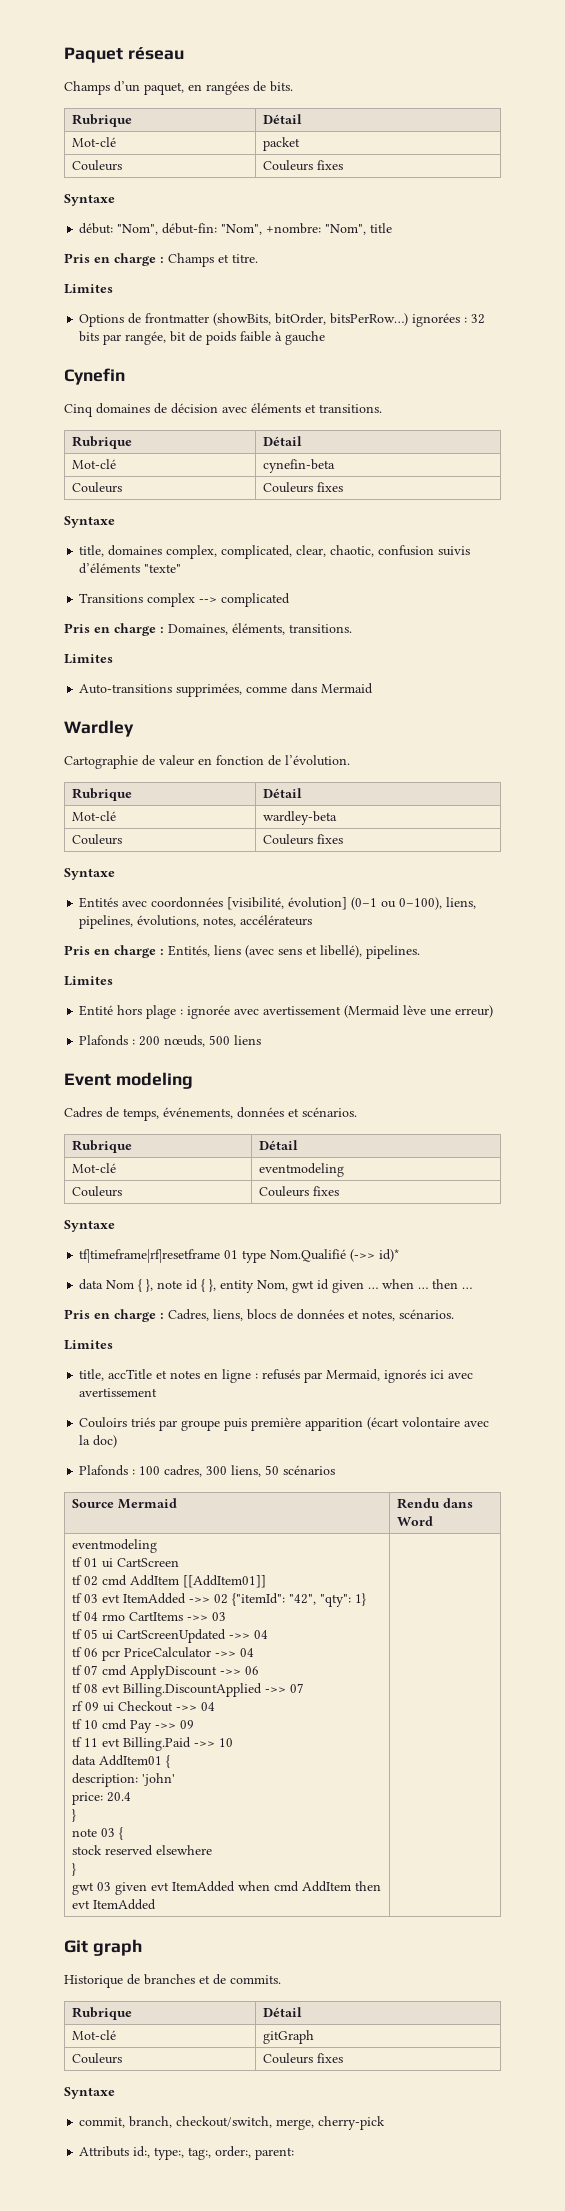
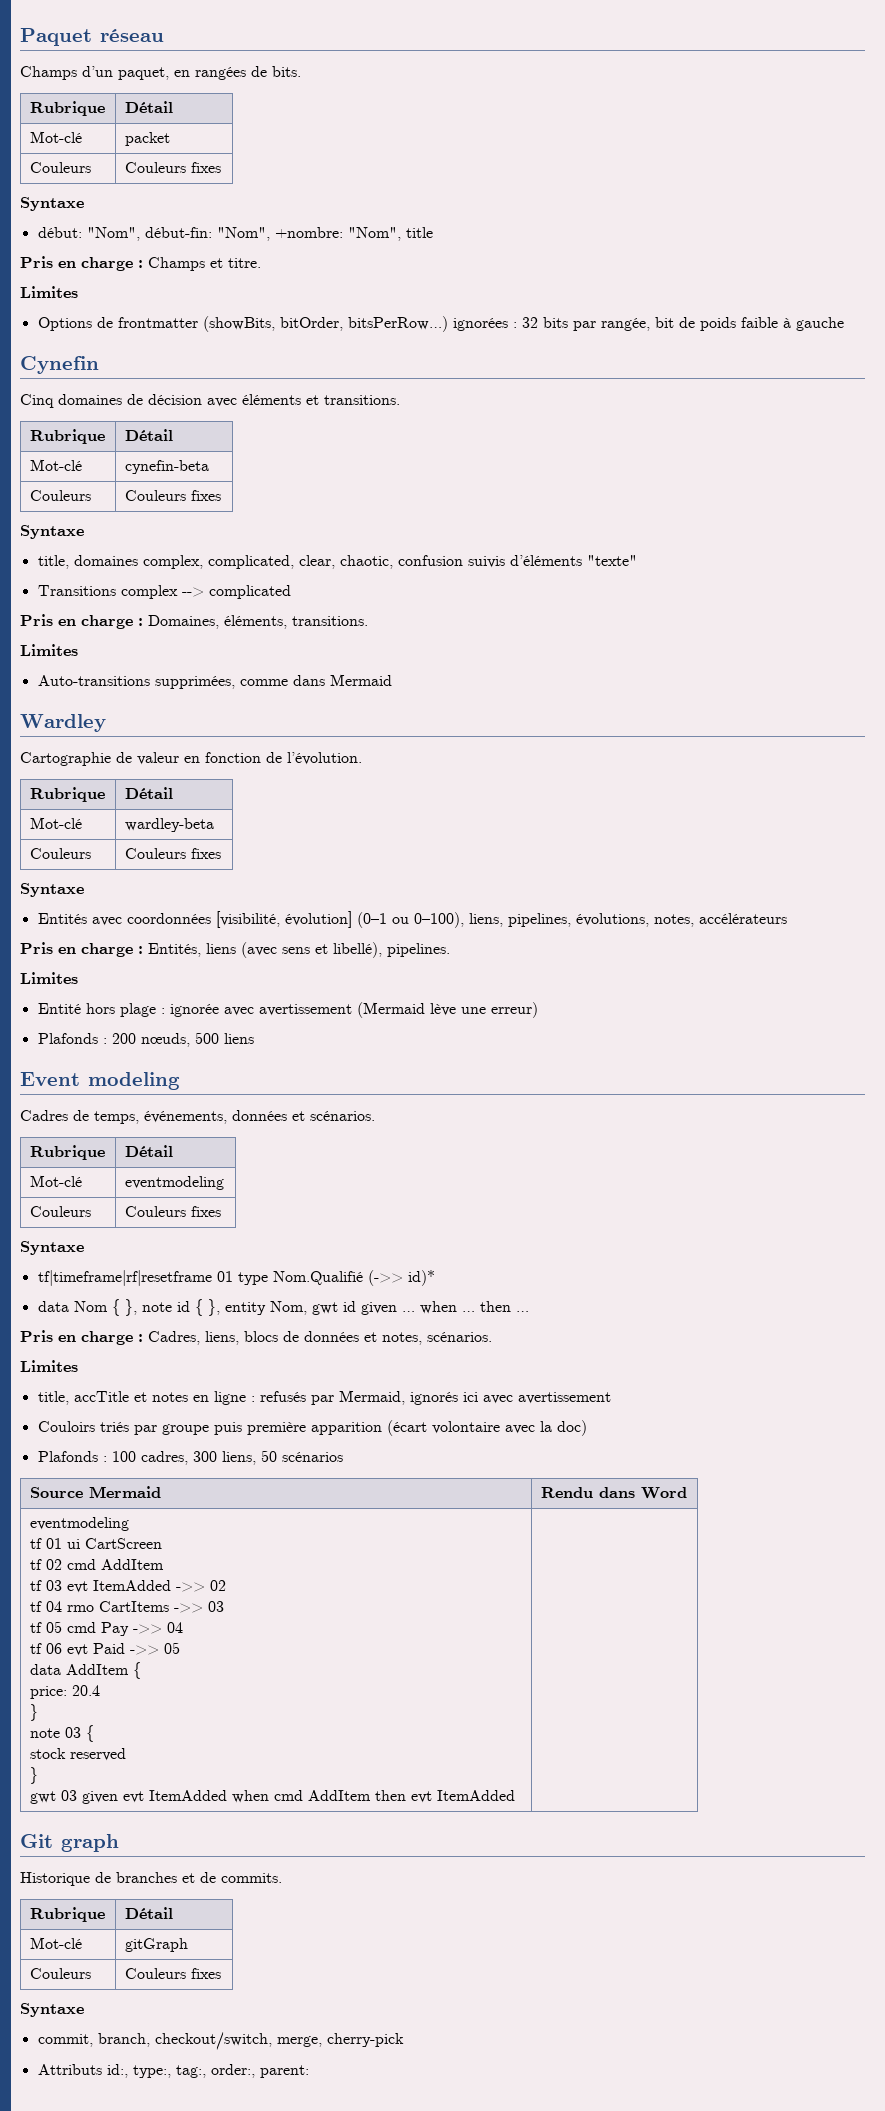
[182,1575,266,1588] [[AddItem01]] -> (164, 1564) none
[231,1593,366,1607] {"itemId": "42", "qty": 1} -> (226, 1585) none
[101,1629,226,1643] ui CartScreenUpdated -> [66,1622,129,1636] cmd Pay
[101,1647,254,1661] [71,1665,259,1679] [71,1683,304,1697] [71,1701,215,1712] [71,1719,194,1733] [71,1737,233,1751] [71,1755,170,1768] [71,1773,175,1787] pcr PriceCalculator ->> 04 // tf 07 cmd ApplyDiscount ->> 06 // tf 08 evt Billing.DiscountApplied ->> 07 // rf 09 ui Checkout ->> 04 // tf 10 cmd Pay ->> 09 // tf 11 evt Billing.Paid ->> 10 // data AddItem01 { // description: 'john' -> [66,1642,180,1656] [29,1662,141,1679] evt Paid ->> 05 // data AddItem {
[155,1845,212,1855] elsewhere -> (126, 1754) none

